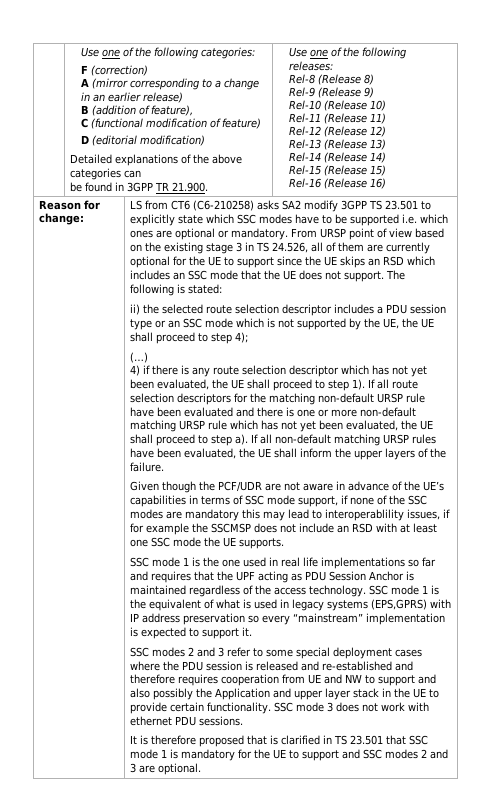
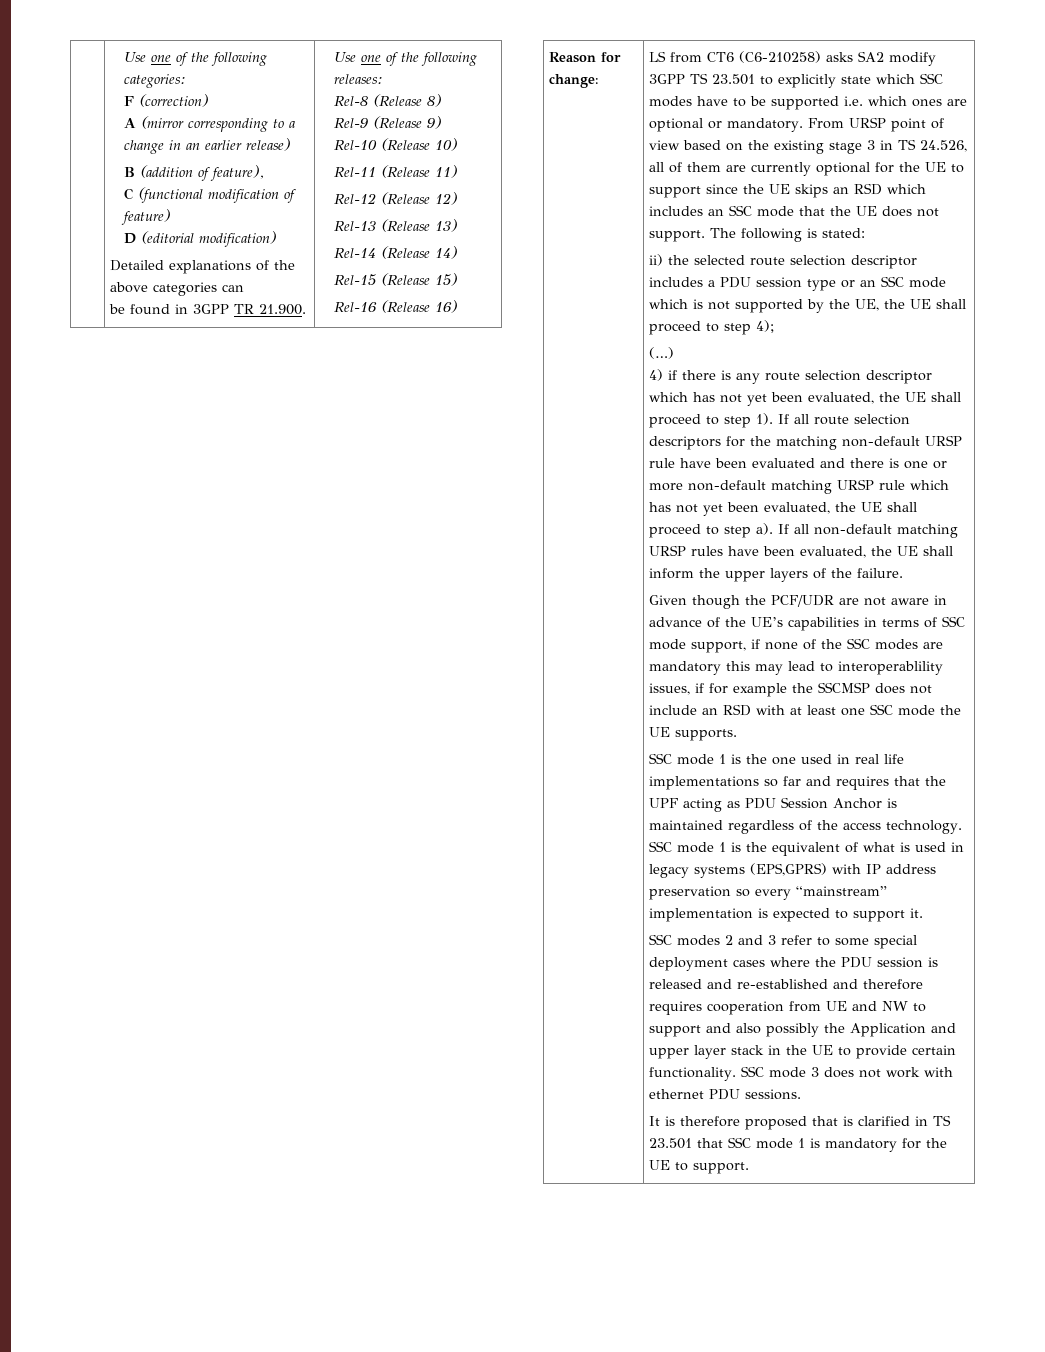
[302,749,449,761] [130,763,202,775] support and SSC modes 2 and 3 are optional. -> [693,1162,750,1174] support.

